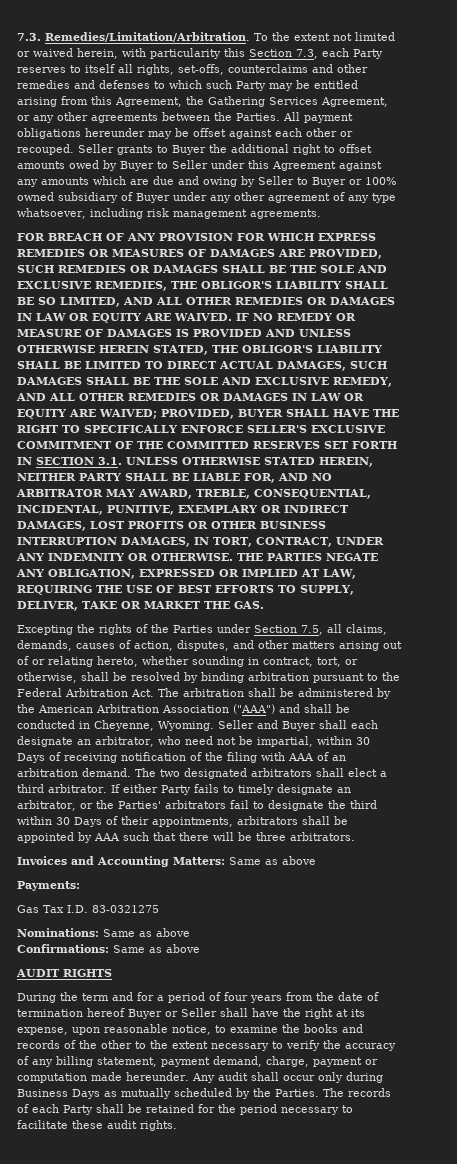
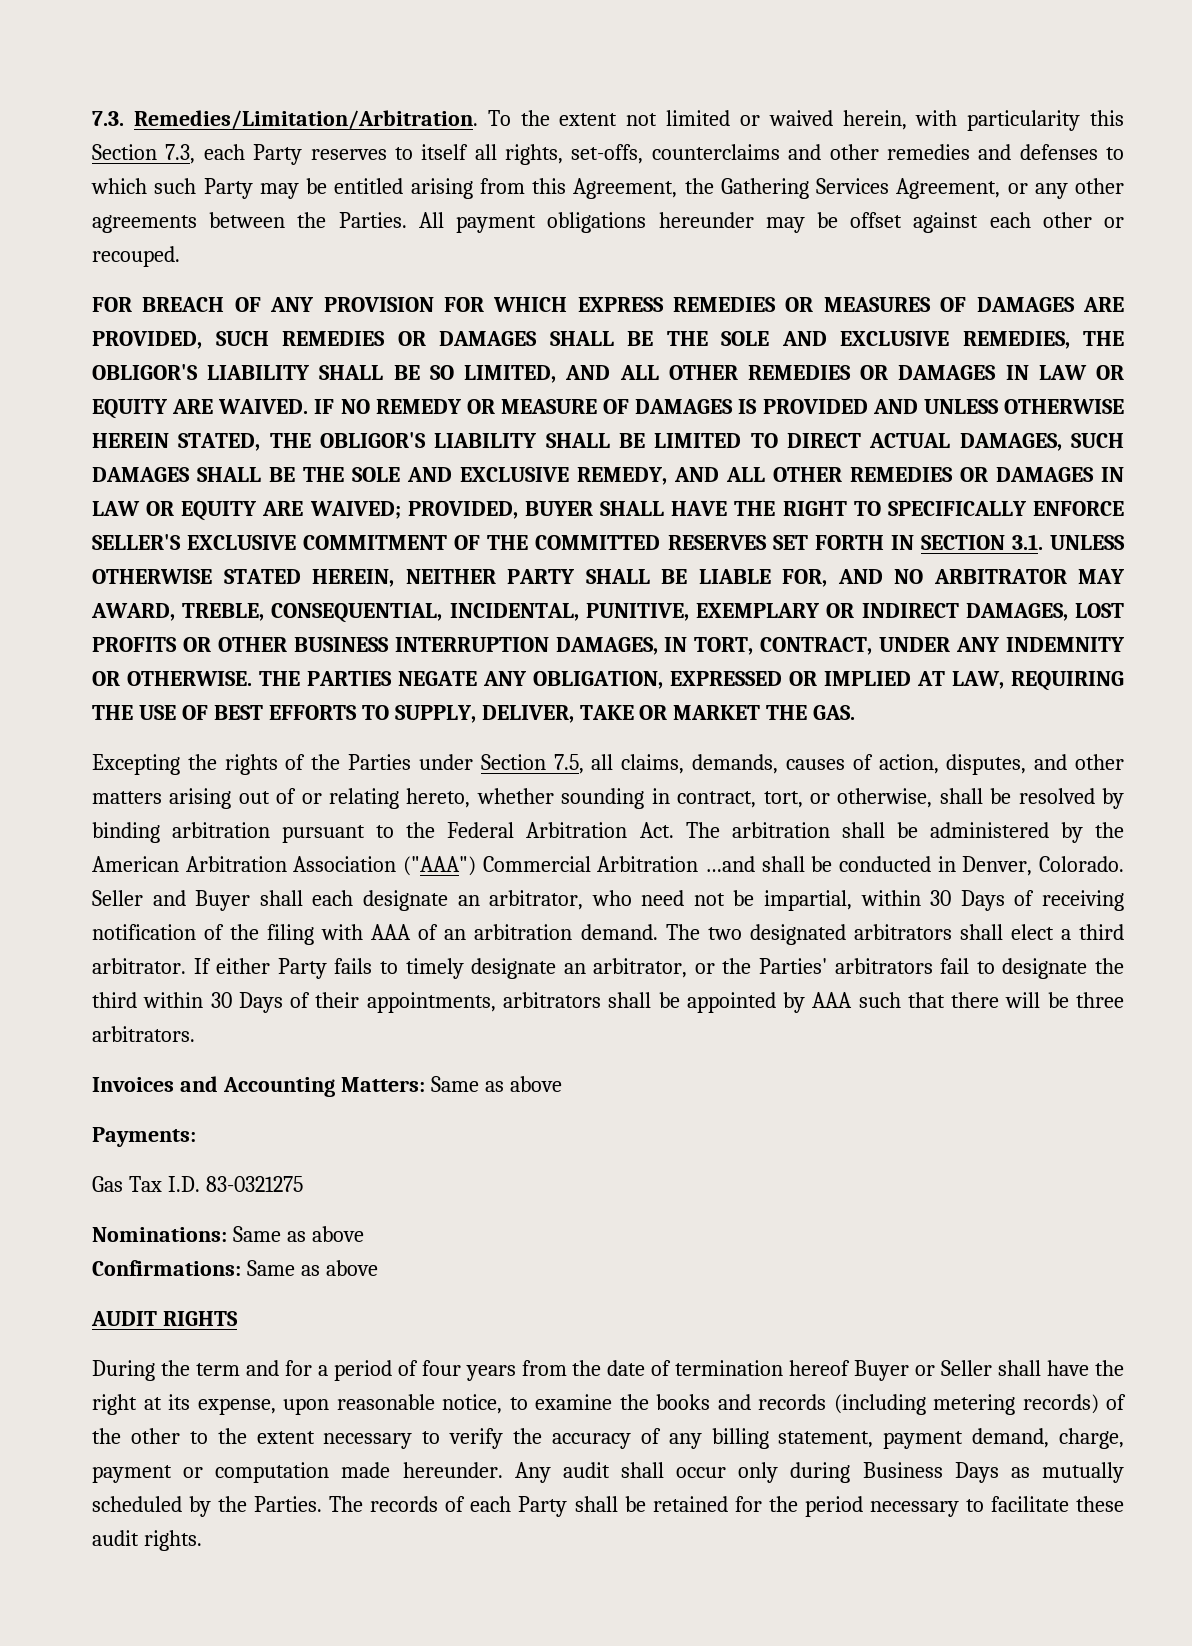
[78,144,372,155] [17,160,382,171] [17,176,396,187] [17,192,396,203] [17,208,321,219] Seller grants to Buyer the additional right to offset amounts owed by Buyer to Seller under this Agreement against any amounts which are due and owing by Seller to Buyer or 100% owned subsidiary of Buyer under any other agreement of any type whatsoever, including risk management agreements. -> (180, 256) none
[279,704,300,713] and -> [482,856,756,872] Commercial Arbitration …and
[94,720,214,731] Cheyenne, Wyoming. -> [962,856,1124,876] Denver, Colorado.
(60, 1044) none -> [833,1394,1099,1415] (including metering records)

